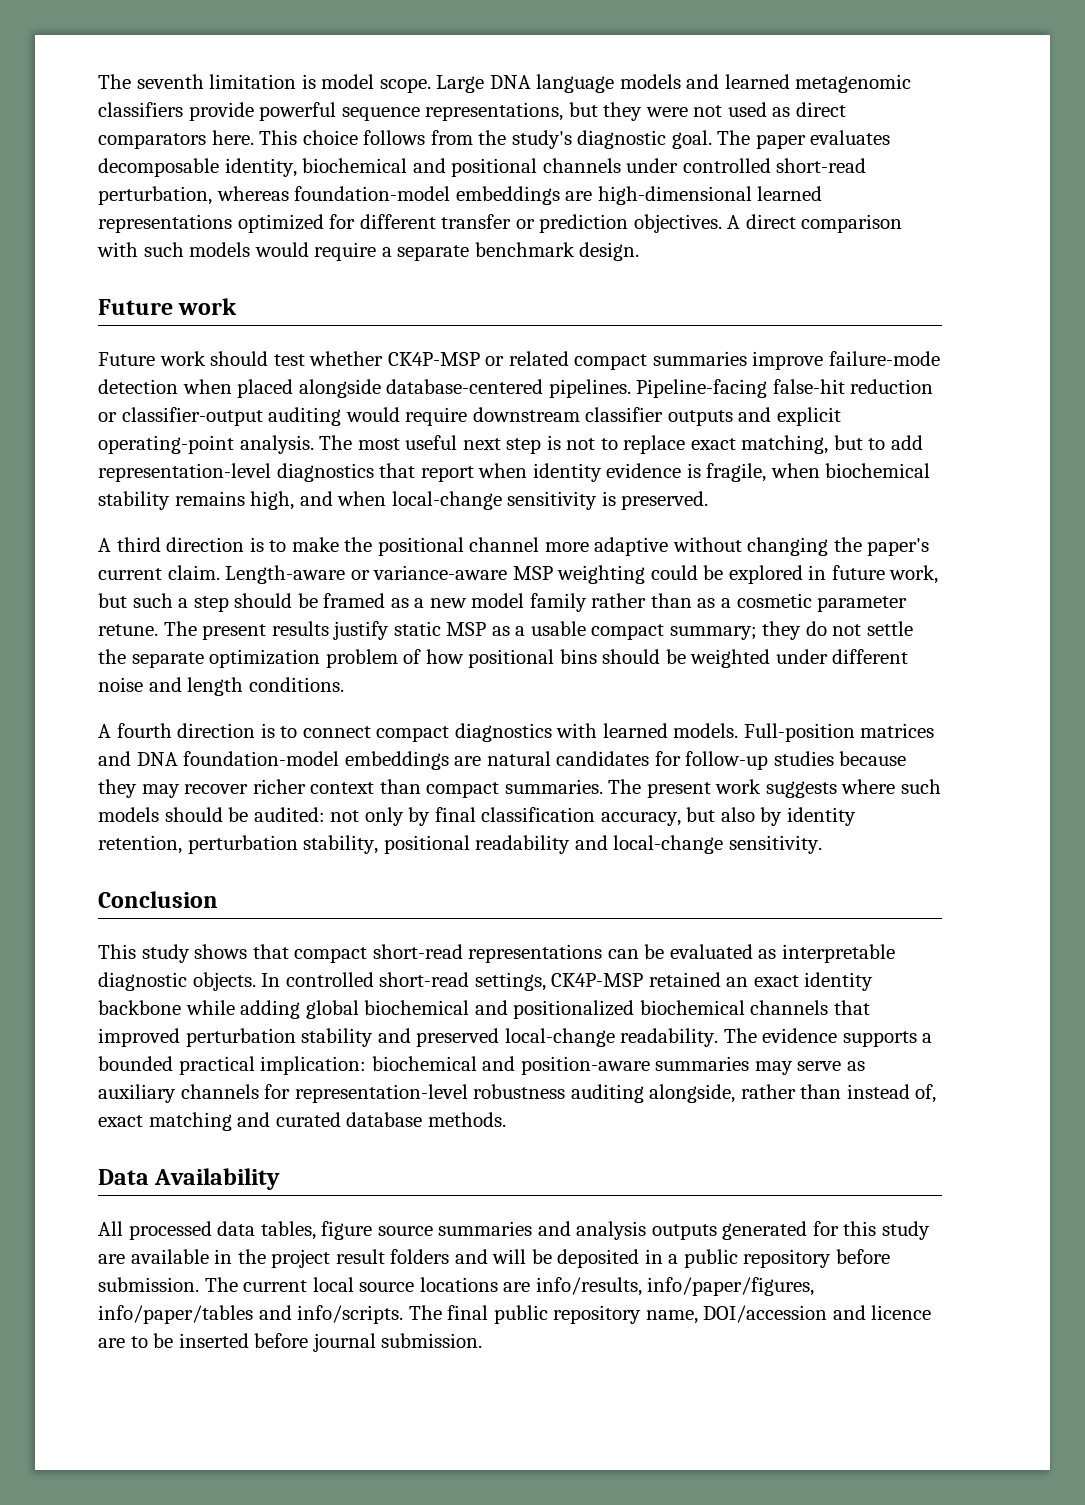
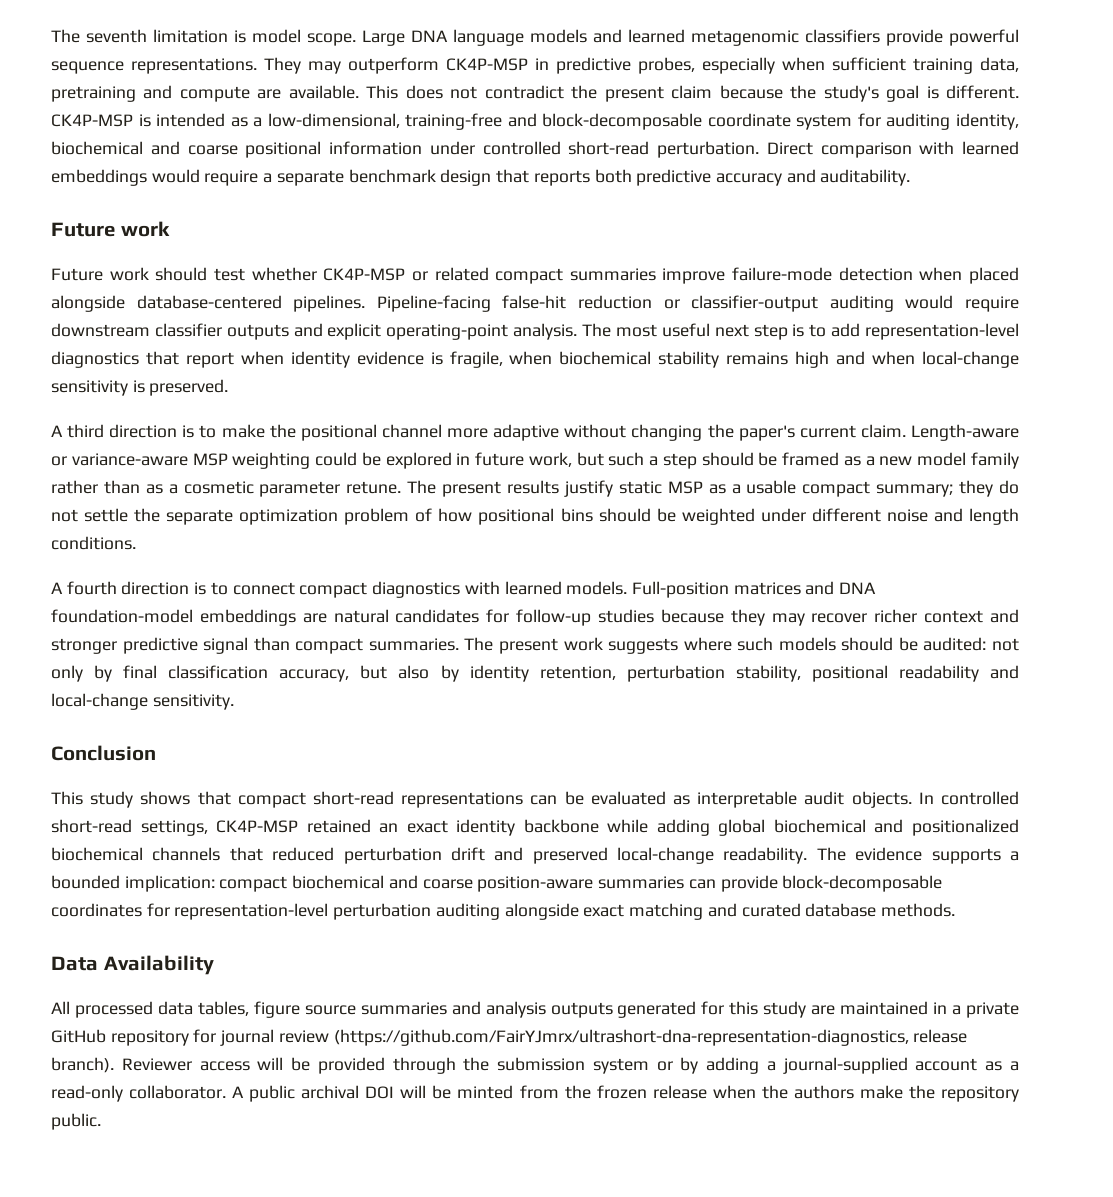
[425,102,846,121] [98,130,891,149] [98,158,867,177] [98,186,823,205] [98,214,903,233] [97,242,251,257] representations, but they were not used as direct comparators here. This choice follows from the study's diagnostic goal. The paper evaluates decomposable identity, biochemical and positional channels under controlled short-read perturbation, whereas foundation-model embeddings are high-dimensional learned representations optimized for different transfer or prediction objectives. A direct comparison with such models -> [131,57,1019,74] [51,85,1020,102] [51,113,1020,130] [51,141,1019,158] [51,169,147,186] representations. They may outperform CK4P-MSP in predictive probes, especially when sufficient training data, pretraining and compute are available. This does not contradict the present claim because the study's goal is different. CK4P-MSP is intended as a low-dimensional, training-free and block-decomposable coordinate system for auditing identity, biochemical and coarse positional information under controlled short-read perturbation. Direct comparison with learned embeddings
[579,242,640,261] design. -> [440,169,911,186] design that reports both predictive accuracy and auditability.
[566,435,863,454] not to replace exact matching, but -> (805, 330) none
[250,491,295,510] high, -> [795,351,830,368] high
(375, 788) none -> [990,609,1020,623] [51,637,249,654] and stronger predictive signal
[98,972,187,991] diagnostic -> [804,791,845,805] audit
[98,1028,374,1047] improved perturbation stability -> [272,847,485,864] reduced perturbation drift
[178,1056,516,1075] practical implication: biochemical and -> [124,875,473,892] implication: compact biochemical and coarse
[754,1061,865,1075] [98,1084,937,1103] may serve as auxiliary channels for representation-level robustness auditing alongside, rather than instead of, -> [688,875,943,892] [51,903,579,920] can provide block-decomposable coordinates for representation-level perturbation auditing alongside
[130,1249,891,1268] [98,1277,815,1296] [98,1305,932,1324] [98,1333,483,1352] available in the project result folders and will be deposited in a public repository before submission. The current local source locations are info/results, info/paper/figures, info/paper/tables and info/scripts. The final public repository name, DOI/accession and licence are to be inserted before journal submission. -> [840,1001,1020,1018] [51,1029,968,1046] [51,1057,1019,1074] [51,1085,1019,1102] [51,1113,101,1130] maintained in a private GitHub repository for journal review (https://github.com/FairYJmrx/ultrashort-dna-representation-diagnostics, release branch). Reviewer access will be provided through the submission system or by adding a journal-supplied account as a read-only collaborator. A public archival DOI will be minted from the frozen release when the authors make the repository public.

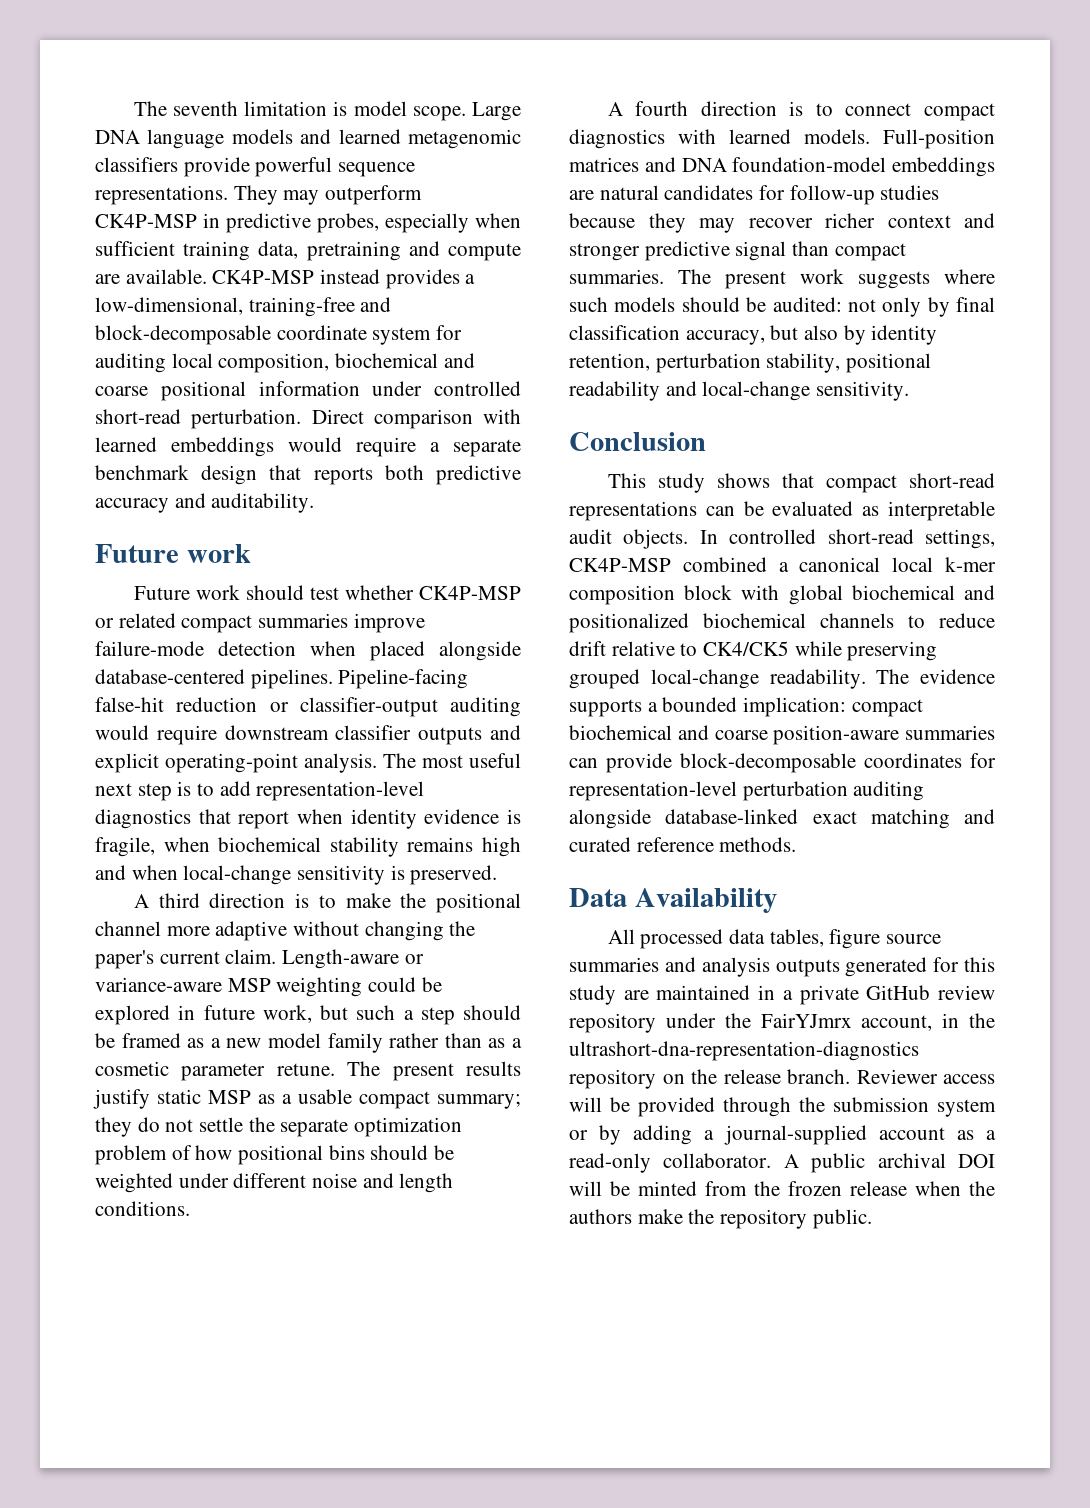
[366,85,1020,102] [51,113,248,127] This does not contradict the present claim because the study's goal is different. CK4P-MSP is intended as -> [212,269,460,289] CK4P-MSP instead provides
[956,113,1020,130] identity, -> [171,353,330,373] local composition,
[306,819,710,836] retained an exact identity backbone while adding -> [682,557,996,572] [569,585,780,605] combined a canonical local k-mer composition block with
[229,847,608,864] that reduced perturbation drift and preserved -> [908,613,995,628] [569,641,938,661] [569,669,640,689] to reduce drift relative to CK4/CK5 while preserving grouped
(579, 911) none -> [665,809,799,824] database-linked
[805,903,877,917] database -> [636,837,714,852] reference
[110,1029,968,1046] [51,1057,114,1073] repository for journal review (https://github.com/FairYJmrx/ultrashort-dna-representation-diagnostics, release branch). -> [938,985,995,1000] [569,1013,995,1033] [569,1041,919,1061] [569,1069,850,1089] review repository under the FairYJmrx account, in the ultrashort-dna-representation-diagnostics repository on the release branch.

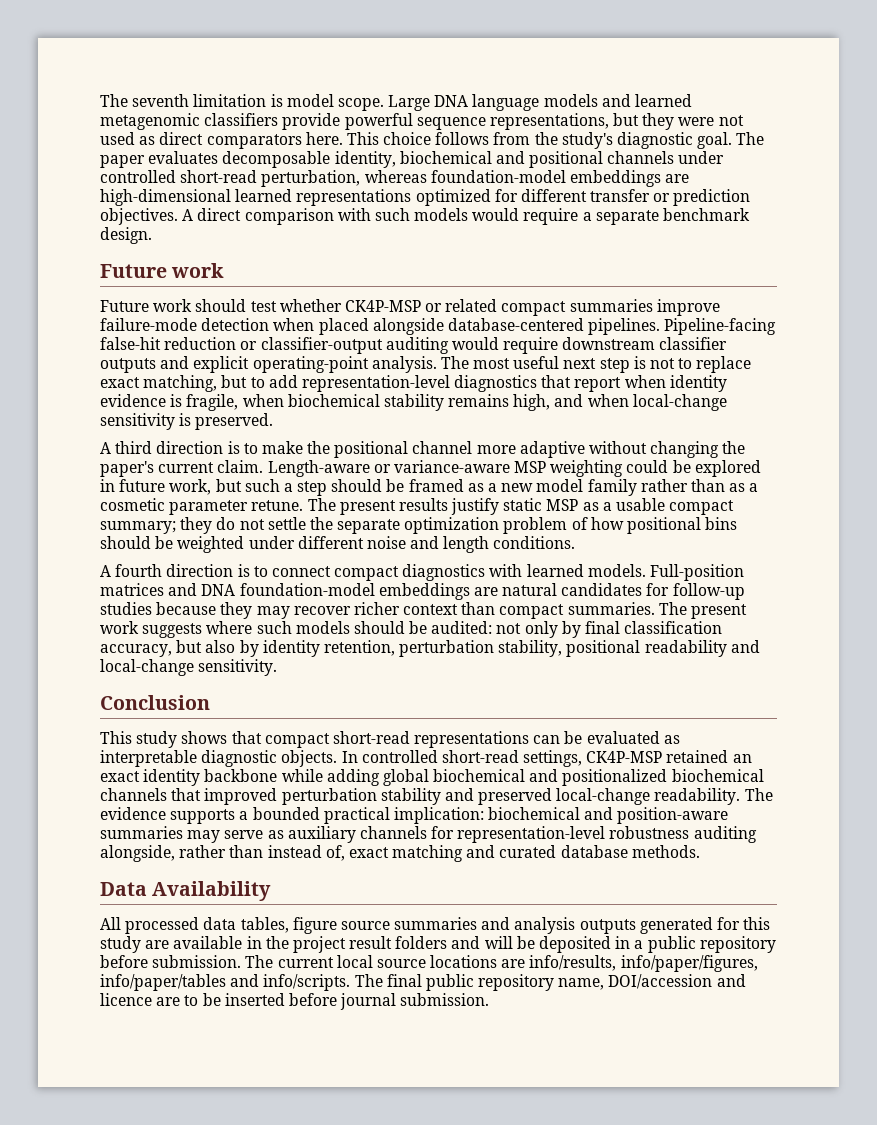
[95,185,423,205] [95,213,521,233] [95,241,521,261] [95,269,476,289] [95,297,392,317] [95,325,463,345] [95,353,475,373] [95,381,521,401] [95,409,521,429] [95,437,274,457] representations. They may outperform CK4P-MSP in predictive probes, especially when sufficient training data, pretraining and compute are available. CK4P-MSP instead provides a low-dimensional, training-free and block-decomposable coordinate system for auditing local composition, biochemical and coarse positional information under controlled short-read perturbation. Direct comparison with learned embeddings -> [489,113,744,130] [100,132,765,149] [100,151,725,168] [100,170,690,187] [100,189,751,206] [100,208,469,225] representations, but they were not used as direct comparators here. This choice follows from the study's diagnostic goal. The paper evaluates decomposable identity, biochemical and positional channels under controlled short-read perturbation, whereas foundation-model embeddings are high-dimensional learned representations optimized for different transfer or prediction objectives. A direct comparison with such models
[201,465,521,485] [95,493,315,513] design that reports both predictive accuracy and auditability. -> [100,227,152,244] design.
(192, 788) none -> [650,356,752,373] [100,375,248,392] not to replace exact matching, but
[482,837,521,857] high -> [513,394,551,411] high,
[964,213,995,228] [569,241,787,261] and stronger predictive signal -> (459, 609) none
[569,529,612,544] audit -> [201,750,278,767] diagnostic
[682,557,996,572] [569,585,780,605] combined a canonical local k-mer composition block with -> [666,750,752,763] [100,769,380,786] retained an exact identity backbone while adding
[908,613,995,628] [569,641,938,661] [569,669,640,689] to reduce drift relative to CK4/CK5 while preserving grouped -> [171,788,553,805] that improved perturbation stability and preserved
[743,697,923,717] [569,725,768,740] implication: compact biochemical and coarse -> [323,807,614,824] practical implication: biochemical and
[569,753,996,773] [569,781,925,801] [569,809,799,829] can provide block-decomposable coordinates for representation-level perturbation auditing alongside database-linked -> [187,826,757,843] [100,845,345,862] may serve as auxiliary channels for representation-level robustness auditing alongside, rather than instead of,
[636,837,714,852] reference -> [560,845,628,858] database
[656,985,995,1005] [569,1013,995,1033] [569,1041,919,1061] [569,1069,995,1089] [569,1097,996,1117] [569,1125,996,1145] [569,1153,995,1173] [569,1181,995,1196] [569,1209,872,1229] maintained in a private GitHub review repository under the FairYJmrx account, in the ultrashort-dna-representation-diagnostics repository on the release branch. Reviewer access will be provided through the submission system or by adding a journal-supplied account as a read-only collaborator. A public archival DOI will be minted from the frozen release when the authors make the repository public. -> [173,936,776,953] [100,955,758,972] [100,974,746,991] [100,993,490,1010] available in the project result folders and will be deposited in a public repository before submission. The current local source locations are info/results, info/paper/figures, info/paper/tables and info/scripts. The final public repository name, DOI/accession and licence are to be inserted before journal submission.

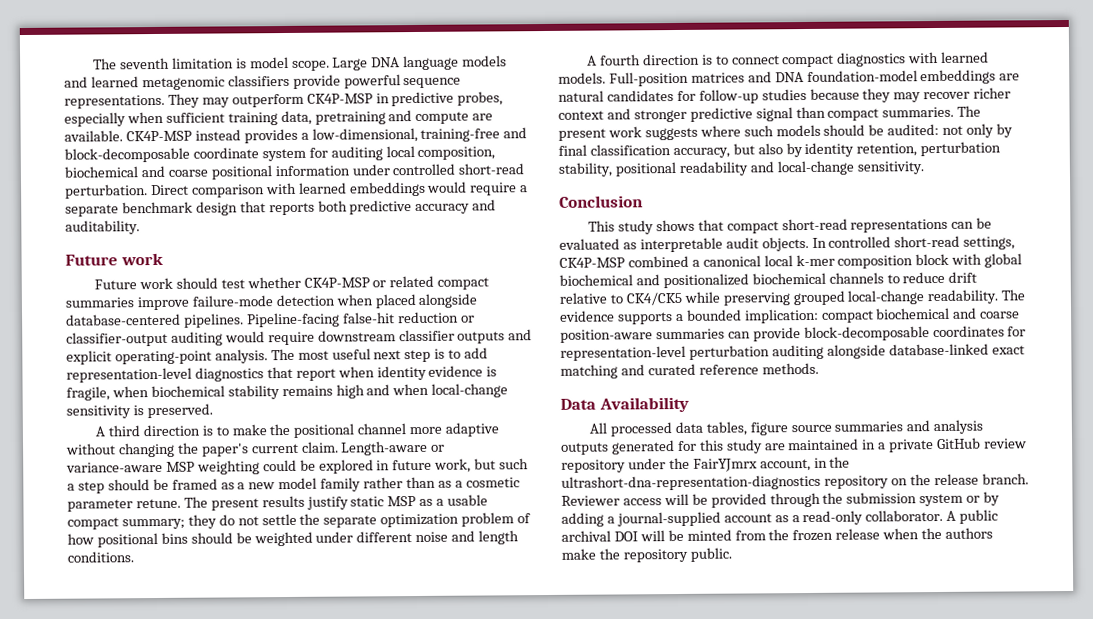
[489,113,744,130] [100,132,765,149] [100,151,725,168] [100,170,690,187] [100,189,751,206] [100,208,469,225] representations, but they were not used as direct comparators here. This choice follows from the study's diagnostic goal. The paper evaluates decomposable identity, biochemical and positional channels under controlled short-read perturbation, whereas foundation-model embeddings are high-dimensional learned representations optimized for different transfer or prediction objectives. A direct comparison with such models -> [64,91,504,109] [64,110,494,127] [64,127,528,144] [64,146,496,163] [64,163,525,180] [65,181,426,199] representations. They may outperform CK4P-MSP in predictive probes, especially when sufficient training data, pretraining and compute are available. CK4P-MSP instead provides a low-dimensional, training-free and block-decomposable coordinate system for auditing local composition, biochemical and coarse positional information under controlled short-read perturbation. Direct comparison with learned embeddings
[100,227,152,244] design. -> [195,199,497,216] [65,220,140,235] design that reports both predictive accuracy and auditability.
[650,356,752,373] [100,375,248,392] not to replace exact matching, but -> (446, 353) none
[513,394,551,411] high, -> [335,384,365,399] high
(459, 609) none -> [606,107,793,123] and stronger predictive signal
[201,750,278,767] diagnostic -> [725,237,759,249] audit
[666,750,752,763] [100,769,380,786] retained an exact identity backbone while adding -> [627,253,983,269] combined a canonical local k-mer composition block with
[171,788,553,805] that improved perturbation stability and preserved -> [886,271,978,284] [559,290,845,306] to reduce drift relative to CK4/CK5 while preserving grouped
[323,807,614,824] practical implication: biochemical and -> [744,307,1021,324] implication: compact biochemical and coarse
[187,826,757,843] [100,845,345,862] may serve as auxiliary channels for representation-level robustness auditing alongside, rather than instead of, -> [727,325,1027,342] [560,343,989,361] can provide block-decomposable coordinates for representation-level perturbation auditing alongside database-linked
[560,845,628,858] database -> [698,364,759,375] reference
[173,936,776,953] [100,955,758,972] [100,974,746,991] [100,993,490,1010] available in the project result folders and will be deposited in a public repository before submission. The current local source locations are info/results, info/paper/figures, info/paper/tables and info/scripts. The final public repository name, DOI/accession and licence are to be inserted before journal submission. -> [788,437,1028,453] [561,456,851,473] [561,473,1029,491] [561,491,1001,508] [561,509,999,527] [561,527,994,542] [561,547,732,563] maintained in a private GitHub review repository under the FairYJmrx account, in the ultrashort-dna-representation-diagnostics repository on the release branch. Reviewer access will be provided through the submission system or by adding a journal-supplied account as a read-only collaborator. A public archival DOI will be minted from the frozen release when the authors make the repository public.

